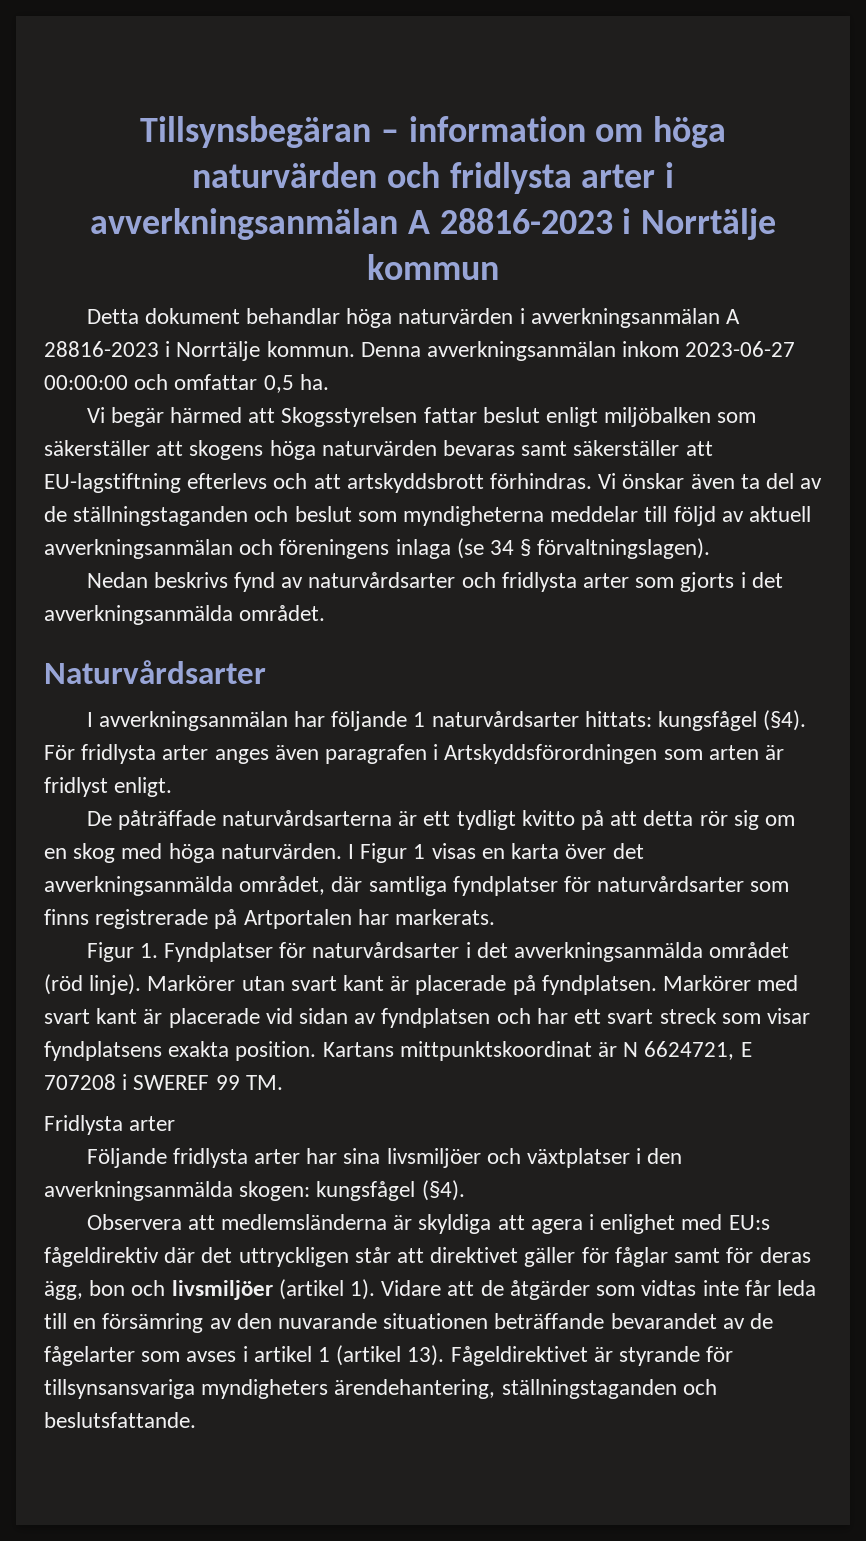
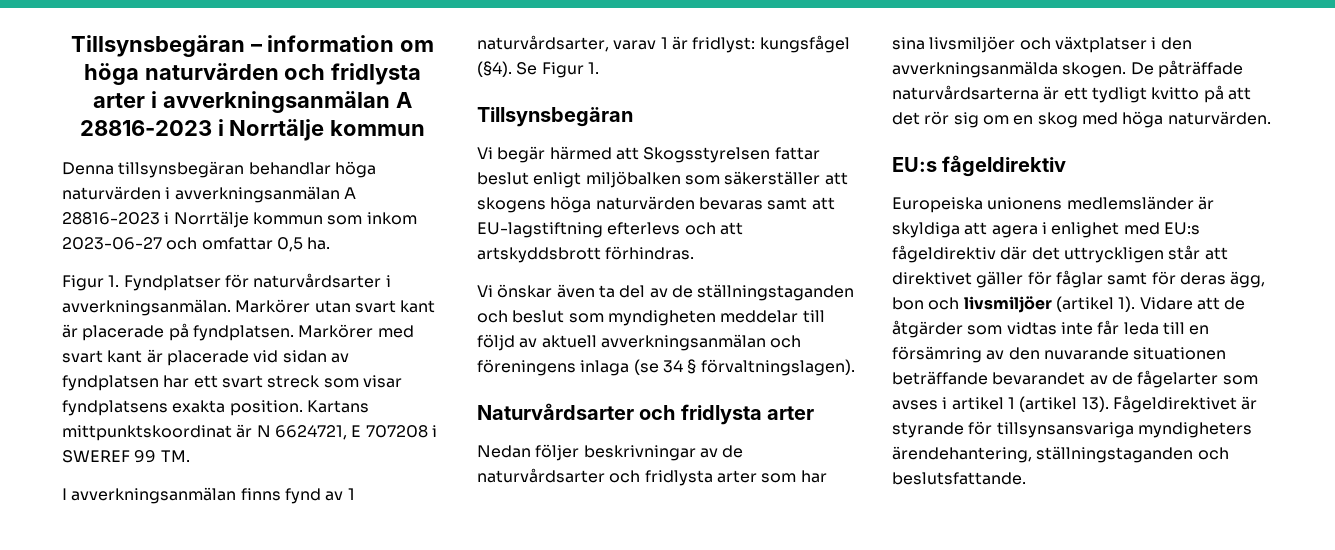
[86,308,240,324] Detta dokument -> [62,161,245,178] Denna tillsynsbegäran
[266,341,617,361] kommun. Denna avverkningsanmälan -> [252,212,363,225] kommun som
[44,375,128,390] 00:00:00 -> (162, 243) none
[86,407,757,427] [44,440,713,460] [44,473,823,493] [44,506,812,526] [44,538,711,559] [86,572,783,592] [44,605,326,625] [44,660,266,684] [86,710,807,731] [44,744,785,764] [44,777,173,797] [86,810,796,830] [44,843,644,863] [44,876,790,896] [44,909,496,929] // Vi begär härmed att Skogsstyrelsen fattar beslut enligt miljöbalken som säkerställer att skogens höga naturvärden bevaras samt säkerställer att EU-lagstiftning efterlevs och att artskyddsbrott förhindras. Vi önskar även ta del av de ställningstaganden och beslut som myndigheterna meddelar till följd av aktuell avverkningsanmälan och föreningens inlaga (se 34 § förvaltningslagen). // Nedan beskrivs fynd av naturvårdsarter och fridlysta arter som gjorts i det avverkningsanmälda området. // Naturvårdsarter // I avverkningsanmälan har följande 1 naturvårdsarter hittats: kungsfågel (§4). För fridlysta arter anges även paragrafen i Artskyddsförordningen som arten är fridlyst enligt. // De påträffade naturvårdsarterna är ett tydligt kvitto på att detta rör sig om en skog med höga naturvärden. I Figur 1 visas en karta över det avverkningsanmälda området, där samtliga fyndplatser för naturvårdsarter som finns registrerade på Artportalen har markerats. -> (331, 243) none
[476,942,790,962] [44,974,142,995] det avverkningsanmälda området (röd linje). -> [62,299,231,316] avverkningsanmälan.
[496,1008,531,1024] och -> (159, 383) none
[44,1115,176,1135] [86,1148,300,1168] Fridlysta arter // Följande fridlysta arter -> [62,487,355,504] [477,35,850,53] [477,61,599,78] [477,107,633,127] [477,146,820,163] [477,171,848,188] [477,196,835,213] [477,222,743,238] [477,246,695,263] [477,284,855,301] [477,310,825,326] [477,334,802,351] [477,359,855,376] [477,403,815,425] [477,444,744,461] [477,468,797,486] I avverkningsanmälan finns fynd av 1 naturvårdsarter, varav 1 är fridlyst: kungsfågel (§4). Se Figur 1. // Tillsynsbegäran // Vi begär härmed att Skogsstyrelsen fattar beslut enligt miljöbalken som säkerställer att skogens höga naturvärden bevaras samt att EU-lagstiftning efterlevs och att artskyddsbrott förhindras. // Vi önskar även ta del av de ställningstaganden och beslut som myndigheten meddelar till följd av aktuell avverkningsanmälan och föreningens inlaga (se 34 § förvaltningslagen). // Naturvårdsarter och fridlysta arter // Nedan följer beskrivningar av de naturvårdsarter och fridlysta arter som
[239,1180,465,1201] [86,1214,387,1230] skogen: kungsfågel (§4). // Observera att medlemsländerna -> [1062,60,1243,78] [892,85,1251,103] [892,111,1271,128] [892,155,1067,177] [892,196,1194,213] skogen. De påträffade naturvårdsarterna är ett tydligt kvitto på att det rör sig om en skog med höga naturvärden. // EU:s fågeldirektiv // Europeiska unionens medlemsländer

